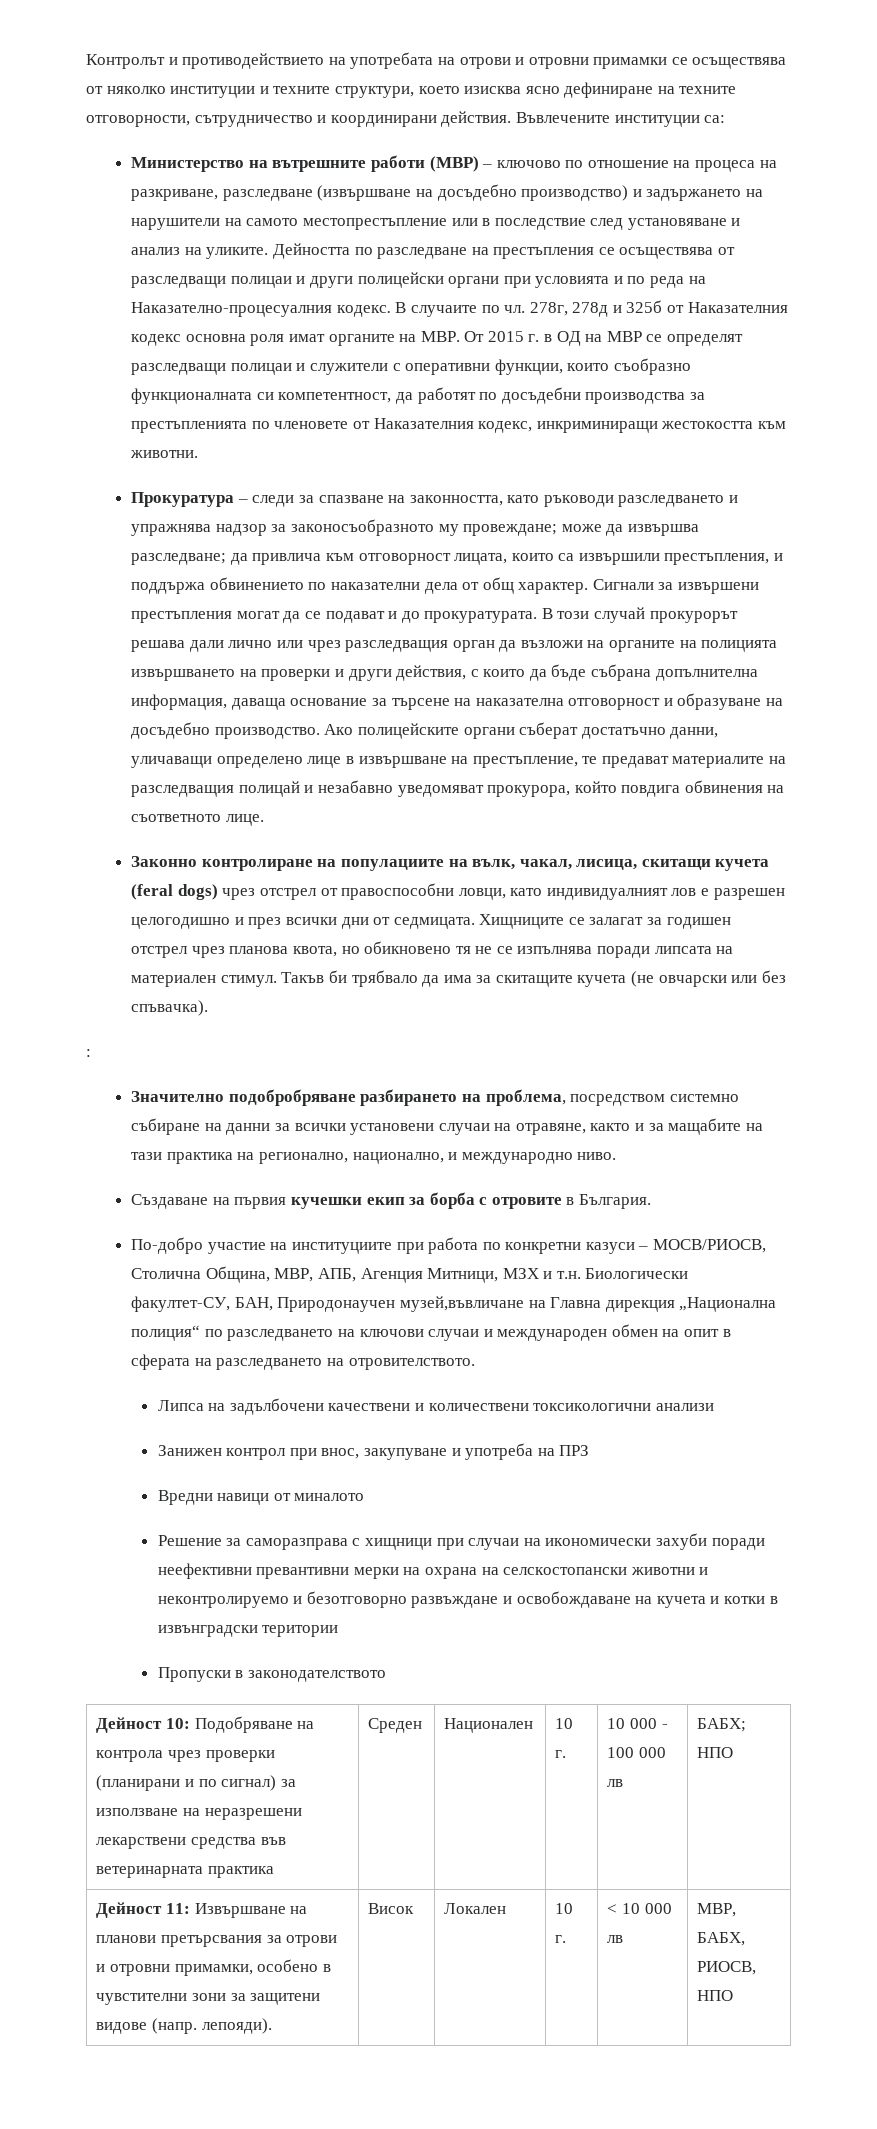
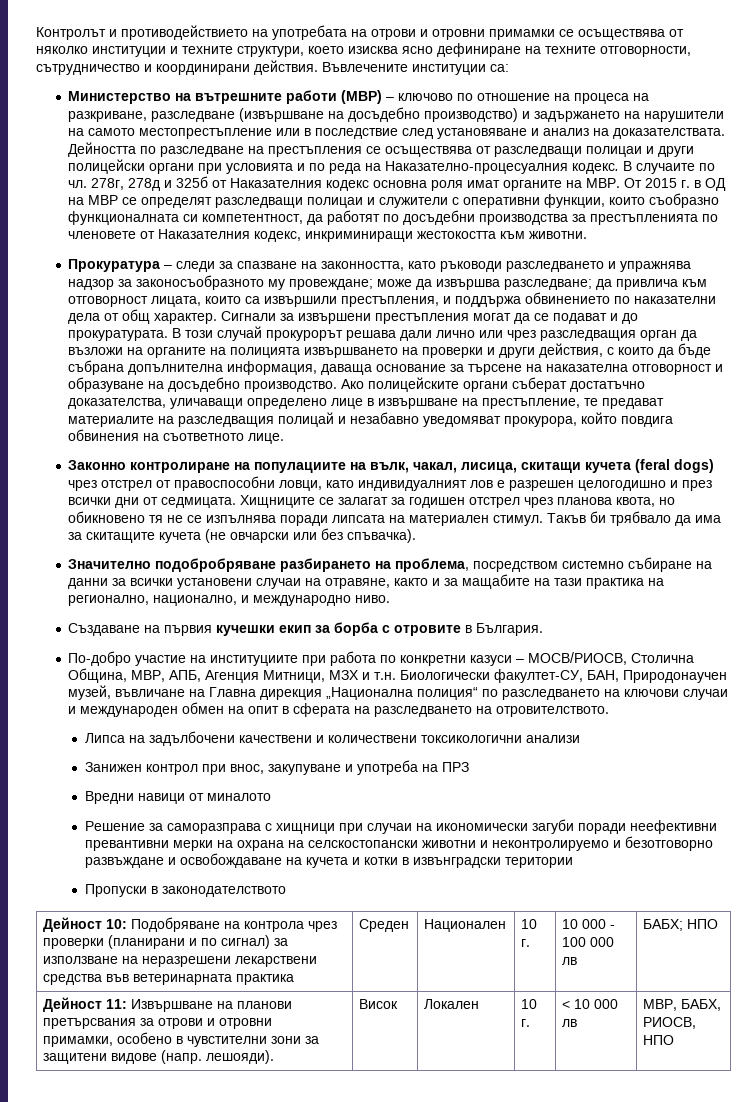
[206,247,269,259] уликите. -> [613,128,726,139] доказателствата.
[670,727,719,739] данни, -> [68,398,167,409] доказателства,
[86,1049,91,1057] // : -> (417, 536) none
[399,1296,524,1312] музей,въвличане -> [68,685,186,700] музей, въвличане
[655,1533,707,1550] захуби -> [531,819,574,834] загуби
[201,2018,272,2034] лепояди). -> [206,1050,275,1064] лешояди).

